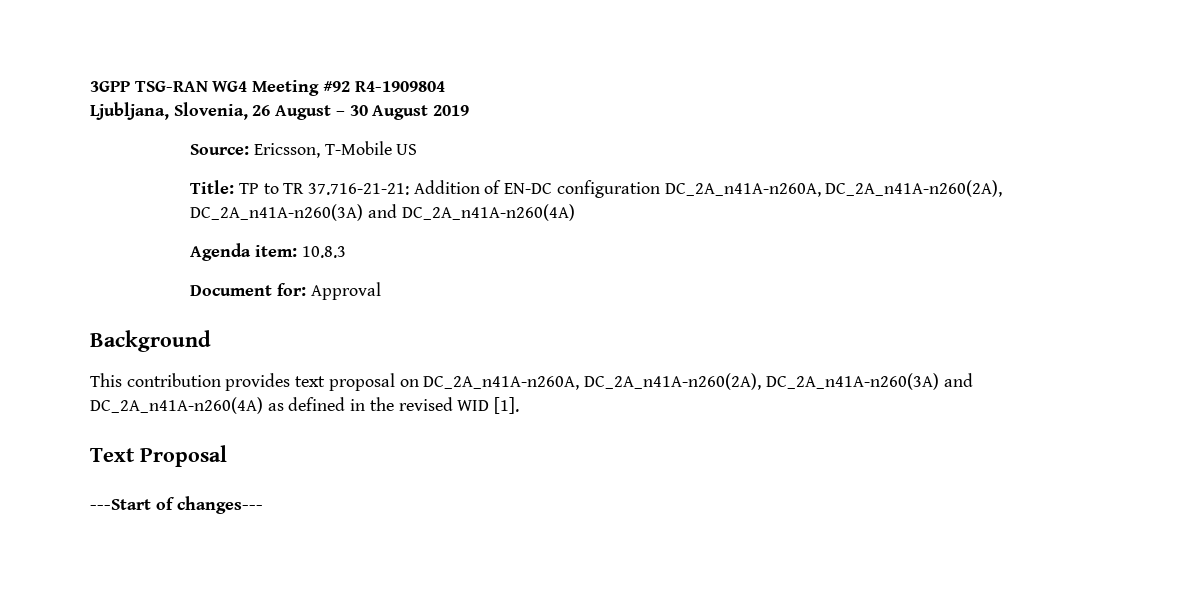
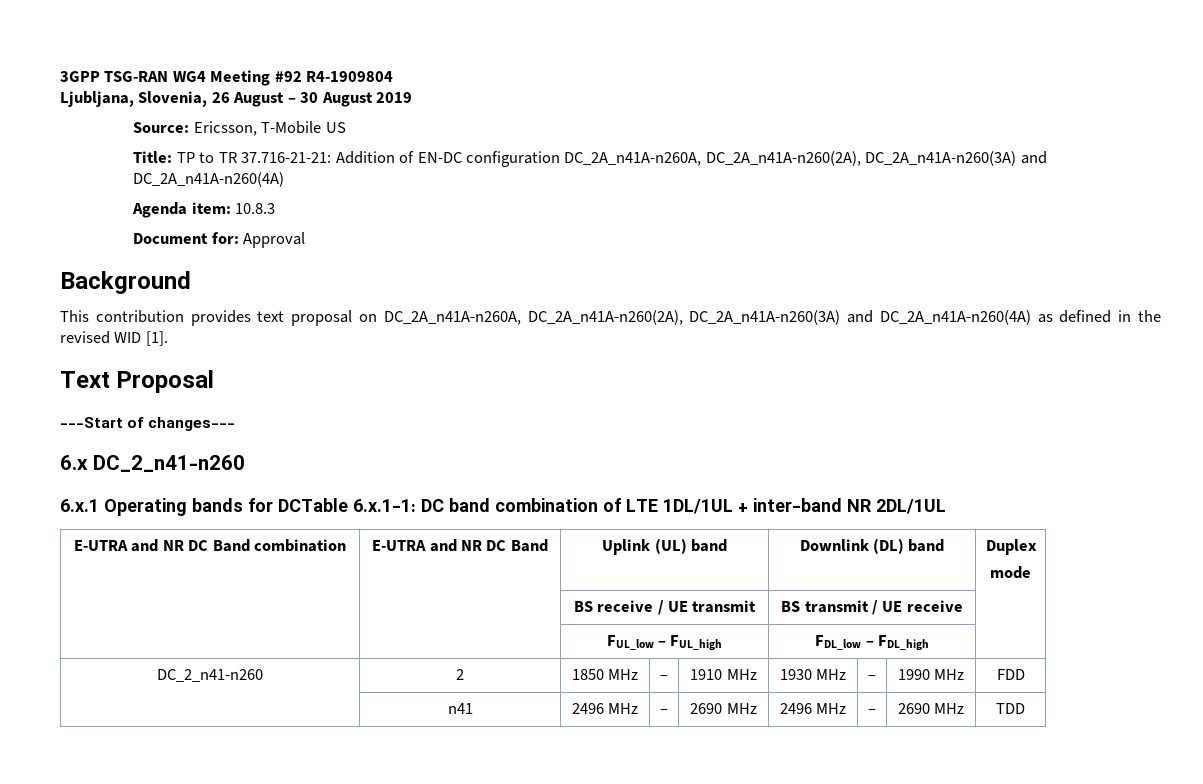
(263, 505) none -> [60,455,245,472] [60,498,946,516] [73,539,347,552] [372,539,548,552] [602,538,727,555] [799,538,945,554] [985,539,1037,555] [990,566,1031,579] [573,600,757,615] [781,600,963,615] [606,635,723,651] [815,635,929,651] [157,669,263,682] [456,669,464,680] [571,669,639,680] [660,675,668,680] [690,669,757,680] [779,669,847,680] [868,675,876,680] [897,669,965,680] [996,669,1025,680] [447,703,473,714] [571,703,639,714] [660,709,668,714] [690,703,757,714] [779,703,847,714] [868,709,876,714] [897,703,965,714] [996,703,1025,714] // 6.x DC_2_n41-n260 // 6.x.1 Operating bands for DCTable 6.x.1-1: DC band combination of LTE 1DL/1UL + inter-band NR 2DL/1UL // E-UTRA and NR DC Band combination | E-UTRA and NR DC Band | Uplink (UL) band | Downlink (DL) band | Duplex // mode // | | BS receive / UE transmit | BS transmit / UE receive | // | | FUL_low – FUL_high | FDL_low – FDL_high | // DC_2_n41-n260 | 2 | 1850 MHz | – | 1910 MHz | 1930 MHz | – | 1990 MHz | FDD // | n41 | 2496 MHz | – | 2690 MHz | 2496 MHz | – | 2690 MHz | TDD

